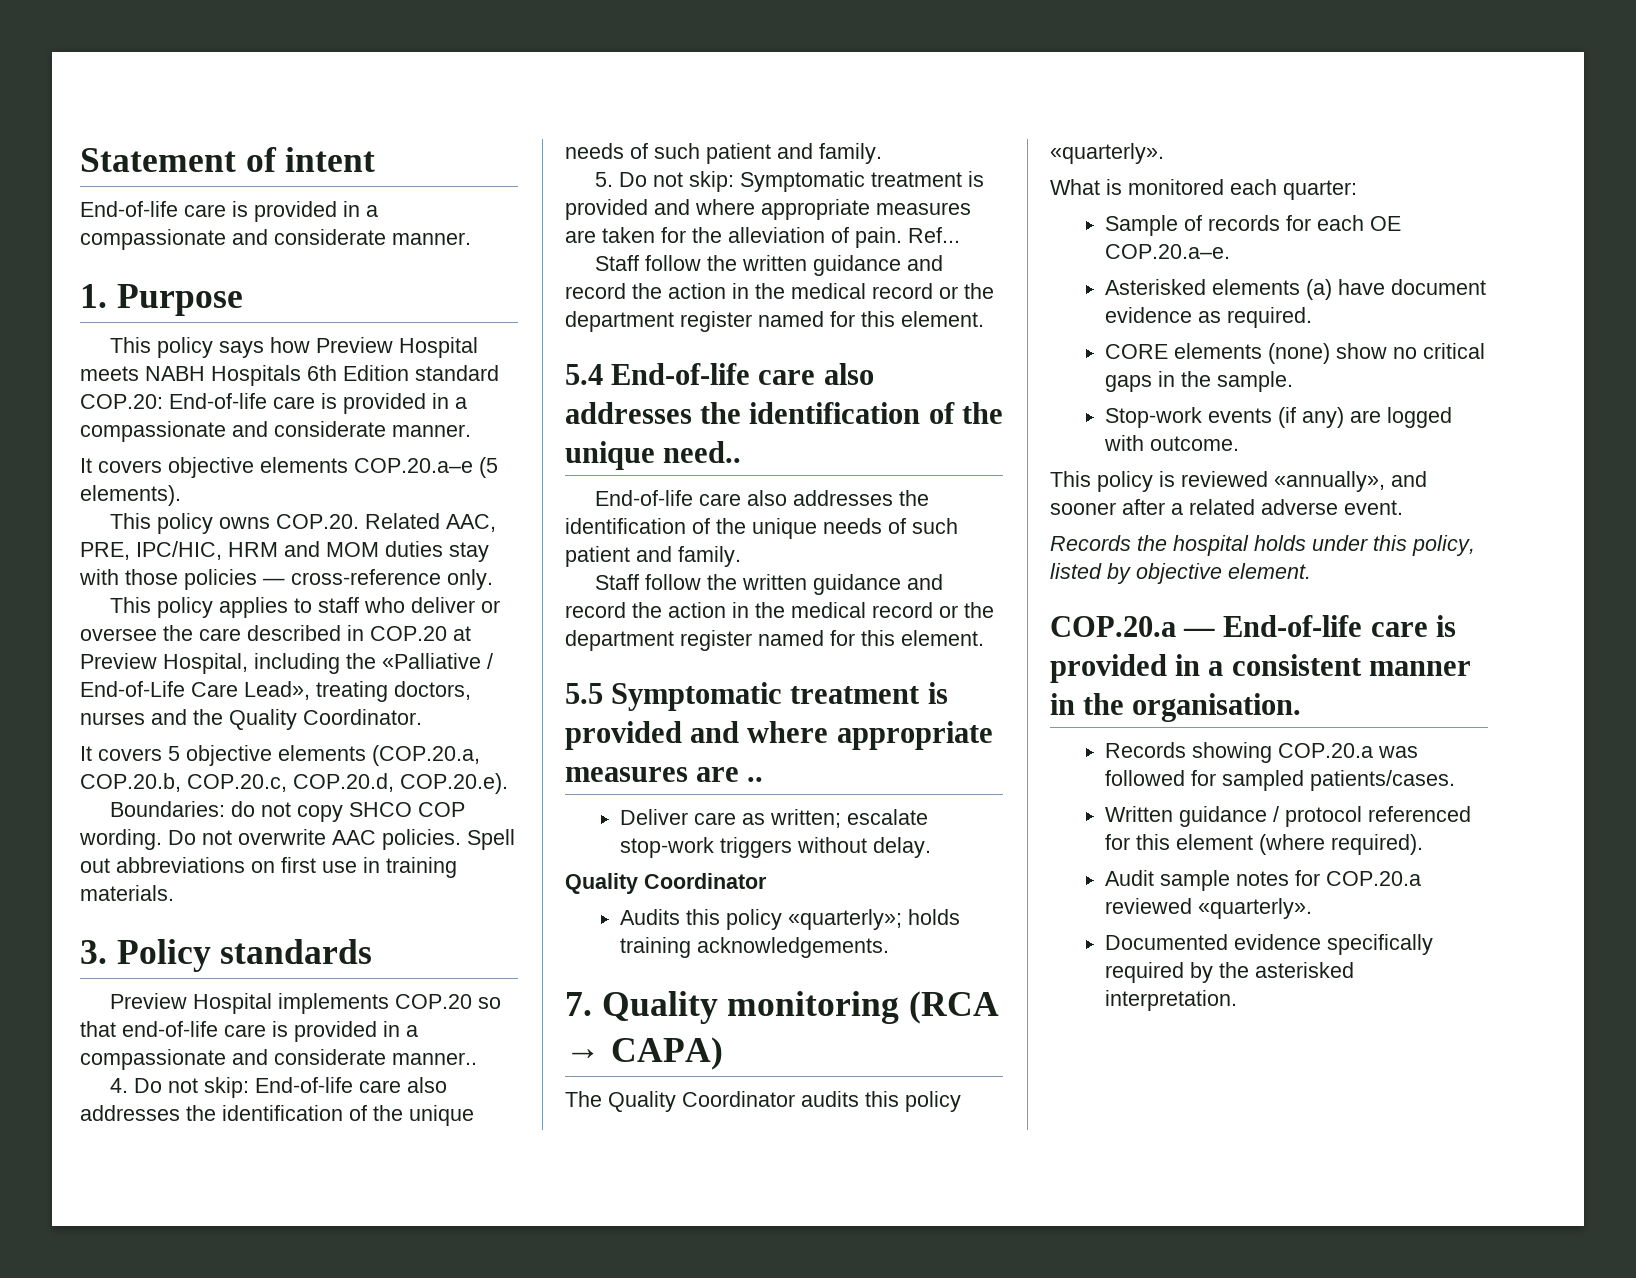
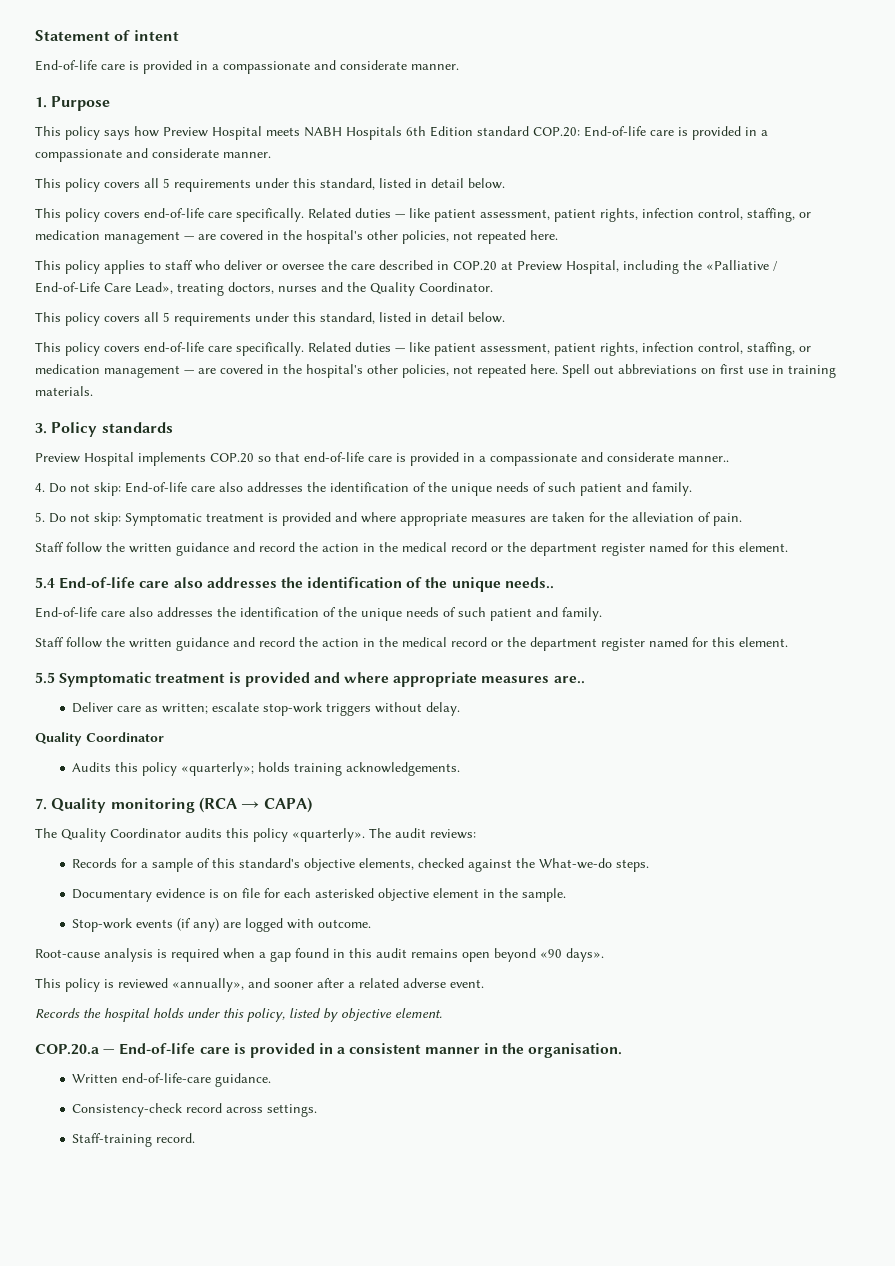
[80,457,498,478] [80,485,181,506] [110,513,497,534] [80,541,489,562] [79,569,493,590] It covers objective elements COP.20.a–e (5 elements). // This policy owns COP.20. Related AAC, PRE, IPC/HIC, HRM and MOM duties stay with those policies — cross-reference only. -> [35,178,505,192] [35,208,811,222] [35,230,558,244] This policy covers all 5 requirements under this standard, listed in detail below. // This policy covers end-of-life care specifically. Related duties — like patient assessment, patient rights, infection control, staffing, or medication management — are covered in the hospital's other policies, not repeated here.
[80,745,480,766] [80,773,508,794] [110,801,466,822] [79,829,461,850] It covers 5 objective elements (COP.20.a, COP.20.b, COP.20.c, COP.20.d, COP.20.e). // Boundaries: do not copy SHCO COP wording. Do not overwrite AAC policies. -> [35,312,505,326] [35,342,811,356] [35,364,558,378] This policy covers all 5 requirements under this standard, listed in detail below. // This policy covers end-of-life care specifically. Related duties — like patient assessment, patient rights, infection control, staffing, or medication management — are covered in the hospital's other policies, not repeated here.
[908,227,960,243] Ref... -> (742, 519) none
[663,441,742,463] need.. -> [504,577,554,589] needs..
[696,767,764,782] are .. -> [553,676,585,684] are..
[1050,179,1357,200] [1104,215,1401,236] [1104,244,1230,259] [1104,279,1486,300] [1104,307,1312,328] [1104,343,1485,364] [1104,375,1152,392] // What is monitored each quarter: // Sample of records for each OE COP.20.a–e. // Asterisked elements (a) have document evidence as required. // CORE elements (none) show no critical gaps -> [369,828,476,839] [72,858,650,872] [72,888,480,902] The audit reviews: // Records for a sample of this standard's objective elements, checked against the What-we-do steps. // Documentary evidence is on file for each asterisked objective element
(1239, 443) none -> [35,948,604,962] // Root-cause analysis is required when a gap found in this audit remains open beyond «90 days».
[1104,742,1418,763] [1104,770,1455,791] [1104,806,1471,827] [1104,834,1423,855] [1104,870,1421,891] [1104,898,1312,919] [1104,934,1433,955] [1104,962,1354,983] [1104,990,1237,1011] Records showing COP.20.a was followed for sampled patients/cases. // Written guidance / protocol referenced for this element (where required). // Audit sample notes for COP.20.a reviewed «quarterly». // Documented evidence specifically required by the asterisked interpretation. -> [72,1073,272,1087] [72,1103,318,1117] [72,1133,196,1147] Written end-of-life-care guidance. // Consistency-check record across settings. // Staff-training record.

